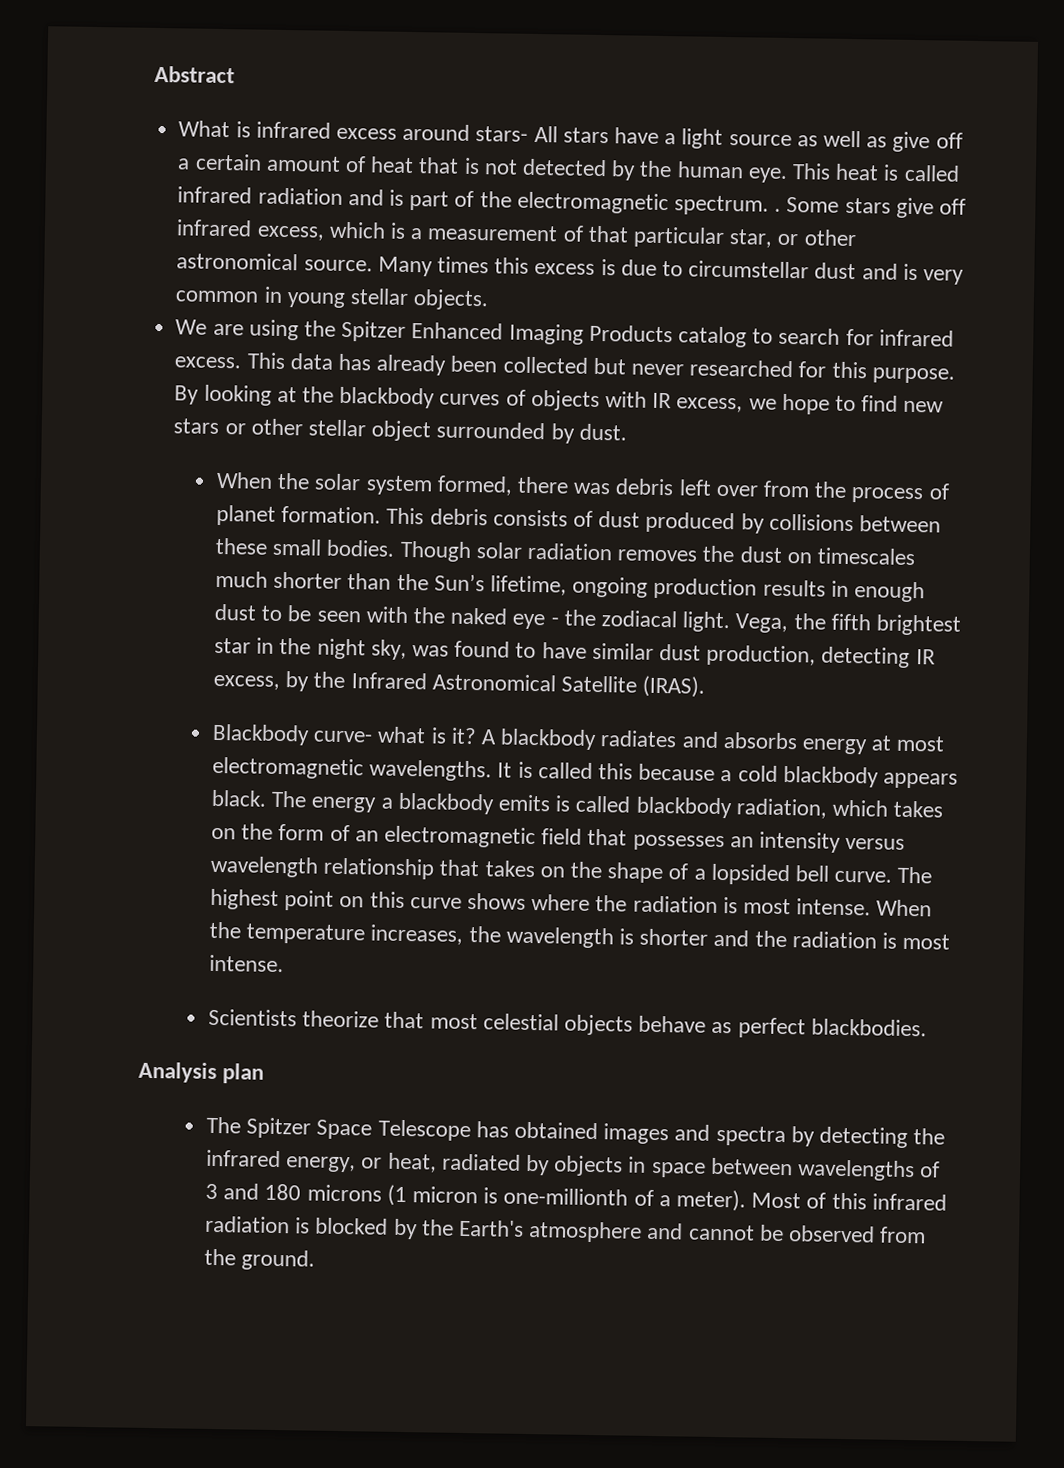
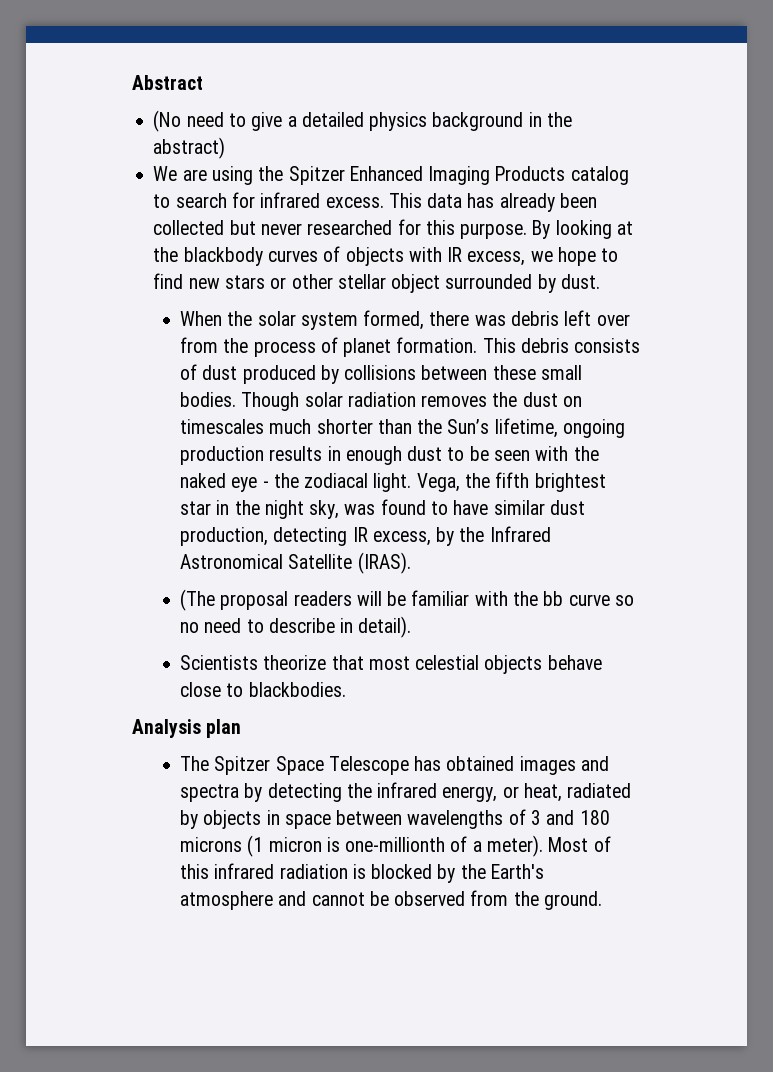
[178,120,963,153] [177,153,960,183] [177,186,967,219] [176,219,857,248] [176,252,965,285] [175,286,490,311] What is infrared excess around stars- All stars have a light source as well as give off a certain amount of heat that is not detected by the human eye. This heat is called infrared radiation and is part of the electromagnetic spectrum. . Some stars give off infrared excess, which is a measurement of that particular star, or other astronomical source. Many times this excess is due to circumstellar dust and is very common in young stellar objects. -> [153,110,572,132] [153,137,226,159] (No need to give a detailed physics background in the abstract)
[211,723,946,755] [211,756,959,789] [210,789,944,819] [210,823,906,853] [209,855,933,886] [209,888,933,917] [208,921,951,950] [208,954,284,973] Blackbody curve- what is it? A blackbody radiates and absorbs energy at most electromagnetic wavelengths. It is called this because a cold blackbody appears black. The energy a blackbody emits is called blackbody radiation, which takes on the form of an electromagnetic field that possesses an intensity versus wavelength relationship that takes on the shape of a lopsided bell curve. The highest point on this curve shows where the radiation is most intense. When the temperature increases, the wavelength is shorter and the radiation is most intense. -> [180,589,634,611] [180,616,412,638] (The proposal readers will be familiar with the bb curve so no need to describe in detail).
[711,1017,806,1039] as perfect -> [180,682,244,697] close to

